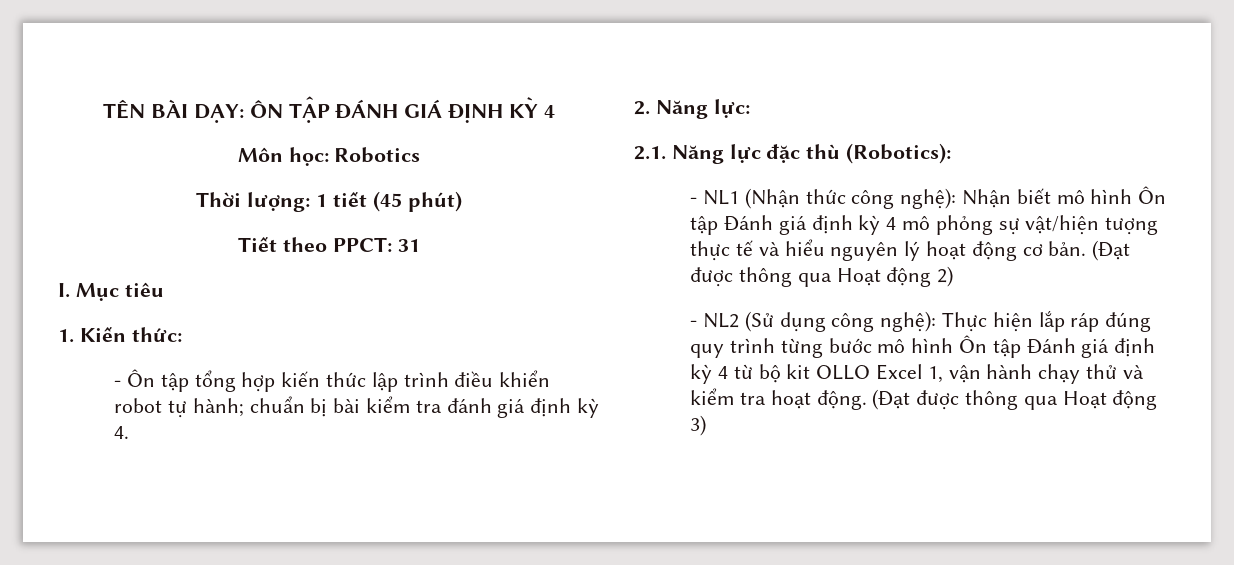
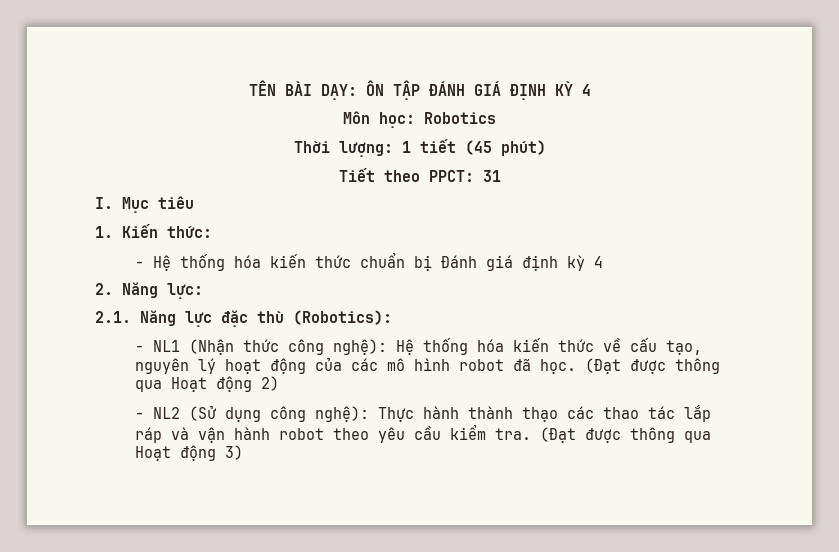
[126,369,551,392] [114,396,599,418] [114,426,130,439] Ôn tập tổng hợp kiến thức lập trình điều khiển robot tự hành; chuẩn bị bài kiểm tra đánh giá định kỳ 4. -> [153,252,604,271] Hệ thống hóa kiến thức chuẩn bị Đánh giá định kỳ 4
[961,186,1167,208] [690,215,1159,235] [690,239,1087,261] Nhận biết mô hình Ôn tập Đánh giá định kỳ 4 mô phỏng sự vật/hiện tượng thực tế và hiểu nguyên lý hoạt động cơ bản. -> [396,338,703,355] [135,357,577,374] Hệ thống hóa kiến thức về cấu tạo, nguyên lý hoạt động của các mô hình robot đã học.
[992,310,1152,332] [690,335,1156,358] [690,364,1144,384] [690,388,867,410] hiện lắp ráp đúng quy trình từng bước mô hình Ôn tập Đánh giá định kỳ 4 từ bộ kit OLLO Excel 1, vận hành chạy thử và kiểm tra hoạt động. -> [423,404,712,422] [135,424,532,443] hành thành thạo các thao tác lắp ráp và vận hành robot theo yêu cầu kiểm tra.

